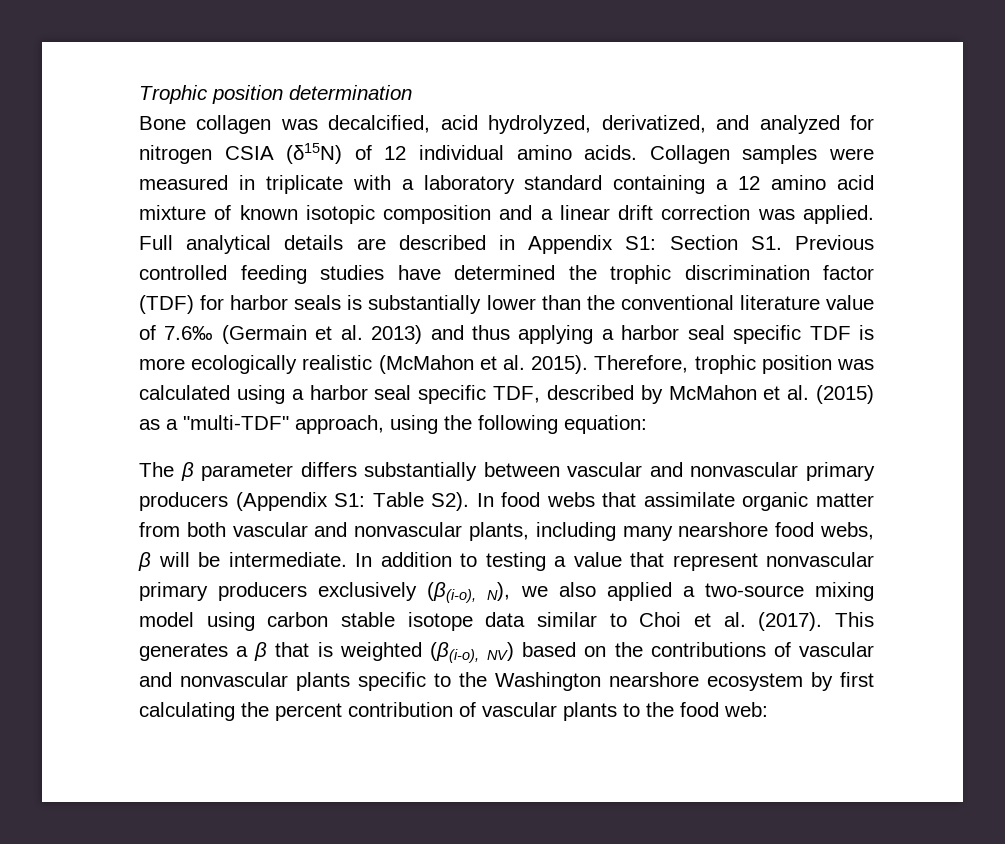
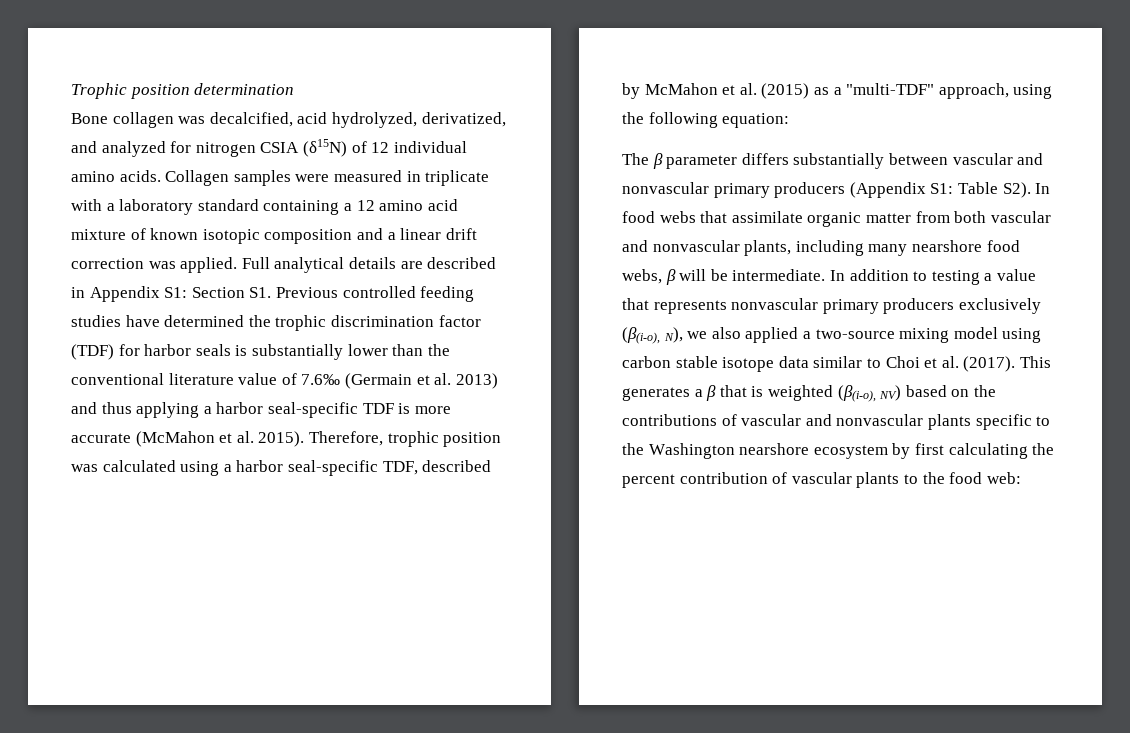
[687,325,802,344] seal specific -> [267,402,358,418] seal-specific
[191,355,373,374] ecologically realistic -> [71,433,131,443] accurate
[374,385,487,404] seal specific -> [287,460,378,476] seal-specific
[672,553,758,571] represent -> [653,300,727,314] represents

